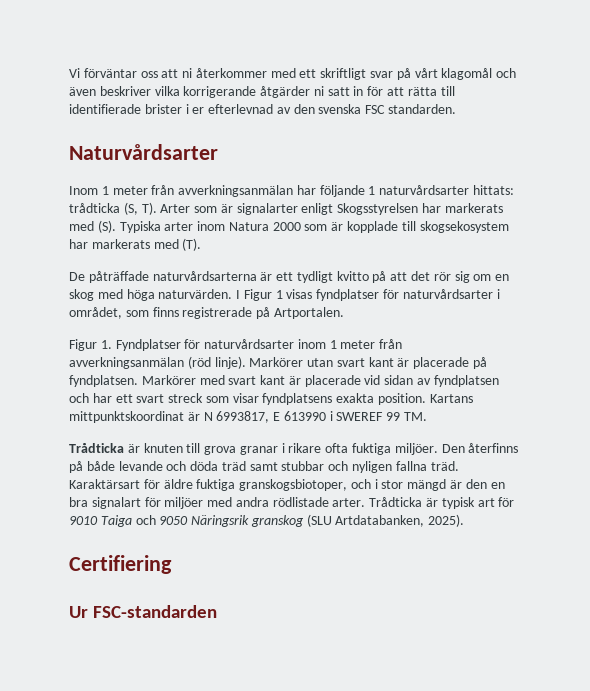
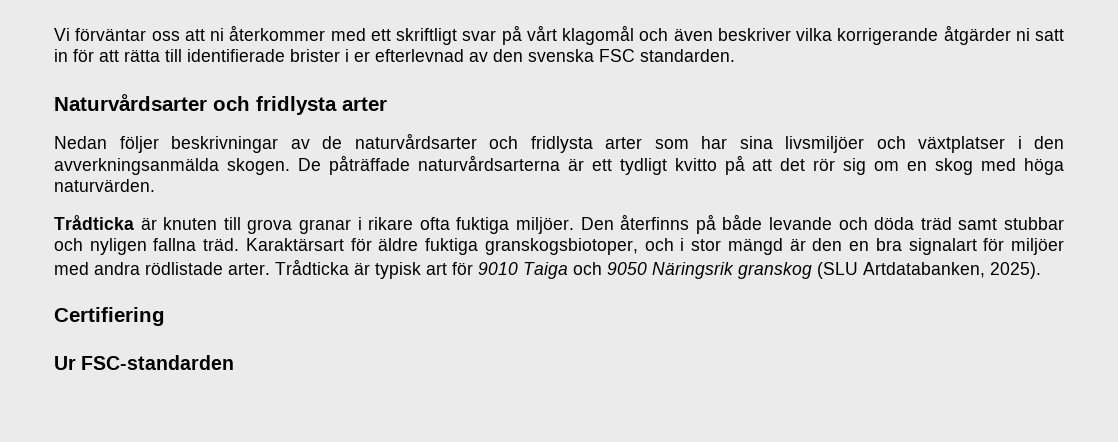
[69,185,515,197] [69,202,503,215] [69,220,509,233] [69,238,202,251] // Inom 1 meter från avverkningsanmälan har följande 1 naturvårdsarter hittats: trådticka (S, T). Arter som är signalarter enligt Skogsstyrelsen har markerats med (S). Typiska arter inom Natura 2000 som är kopplade till skogsekosystem har markerats med (T). // -> [213,96,387,115] [54,133,1064,153] [54,158,290,175] och fridlysta arter // Nedan följer beskrivningar av de naturvårdsarter och fridlysta arter som har sina livsmiljöer och växtplatser i den avverkningsanmälda skogen.
[236,289,500,301] [69,307,344,319] [69,339,403,351] [69,356,488,369] [69,375,499,387] [69,393,473,405] [69,411,428,423] I Figur 1 visas fyndplatser för naturvårdsarter i området, som finns registrerade på Artportalen. // Figur 1. Fyndplatser för naturvårdsarter inom 1 meter från avverkningsanmälan (röd linje). Markörer utan svart kant är placerade på fyndplatsen. Markörer med svart kant är placerade vid sidan av fyndplatsen och har ett svart streck som visar fyndplatsens exakta position. Kartans mittpunktskoordinat är N 6993817, E 613990 i SWEREF 99 TM. -> (155, 185) none

